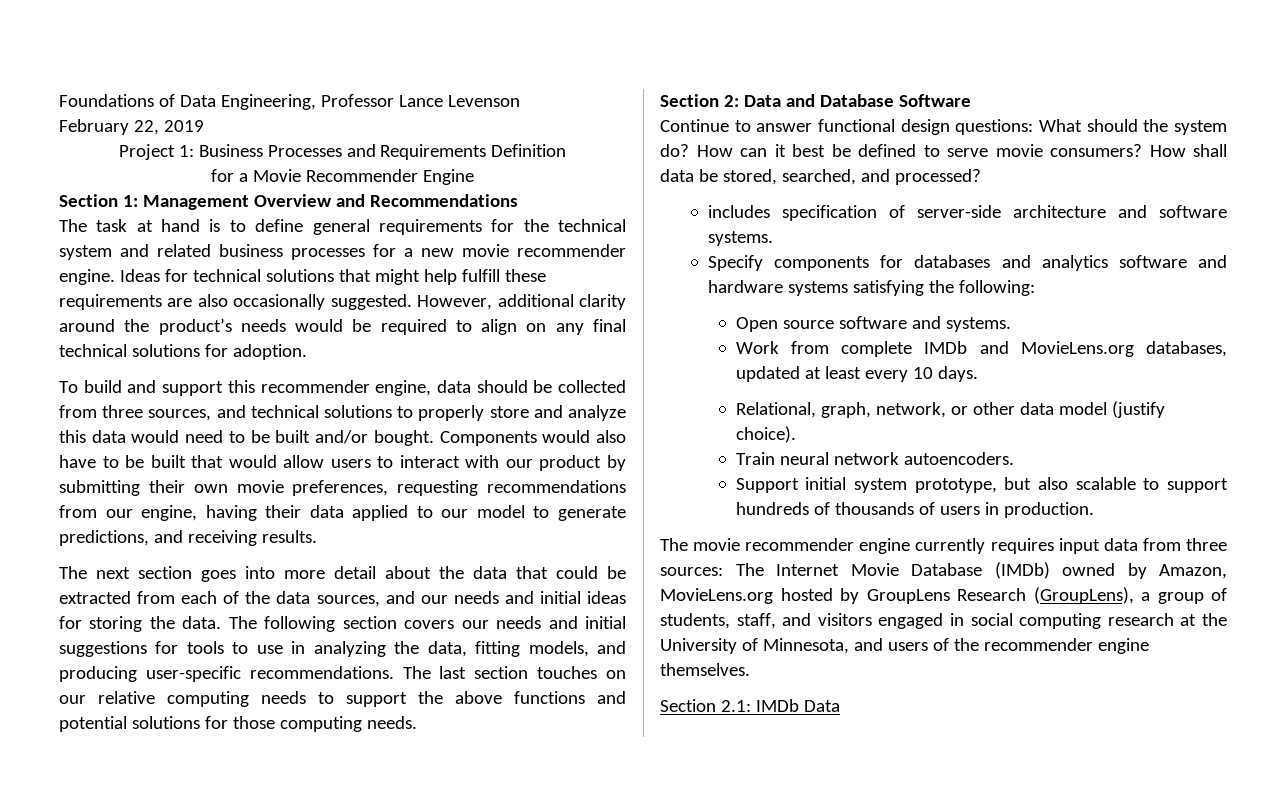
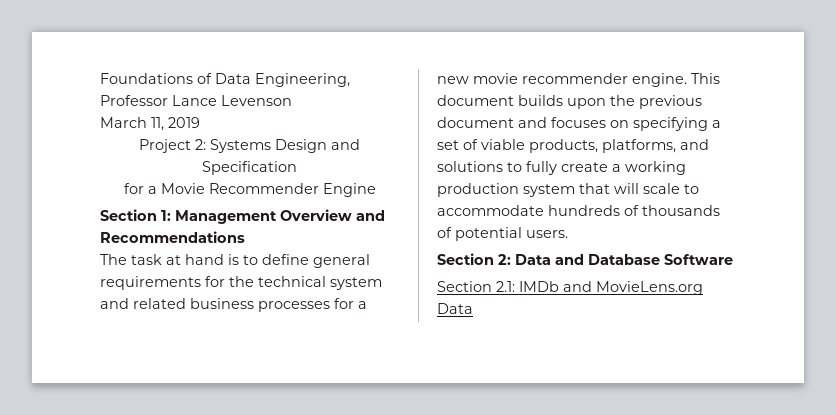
[59,119,159,135] February 22, -> [100,117,164,131] March 11,
[178,144,567,160] 1: Business Processes and Requirements Definition -> [195,139,360,153] [202,161,297,175] 2: Systems Design and Specification
[119,269,546,285] [59,294,627,310] [59,318,626,335] [59,344,307,360] [59,380,626,396] [59,405,626,421] [59,430,626,446] [59,455,627,471] [59,480,626,496] [59,505,627,521] [59,530,317,546] [59,566,626,582] [59,591,626,607] [59,616,626,632] [59,641,626,657] [59,666,626,682] [59,691,626,707] [59,716,417,732] Ideas for technical solutions that might help fulfill these requirements are also occasionally suggested. However, additional clarity around the product’s needs would be required to align on any final technical solutions for adoption. // To build and support this recommender engine, data should be collected from three sources, and technical solutions to properly store and analyze this data would need to be built and/or bought. Components would also have to be built that would allow users to interact with our product by submitting their own movie preferences, requesting recommendations from our engine, having their data applied to our model to generate predictions, and receiving results. // The next section goes into more detail about the data that could be extracted from each of the data sources, and our needs and initial ideas for storing the data. The following section covers our needs and initial suggestions for tools to use in analyzing the data, fitting models, and producing user-specific recommendations. The last section touches on our relative computing needs to support the above functions and potential solutions for those computing needs. -> [691,73,720,84] [437,95,702,109] [437,117,721,131] [437,139,709,153] [437,161,686,175] [437,183,699,197] [437,205,720,216] [437,227,568,241] This document builds upon the previous document and focuses on specifying a set of viable products, platforms, and solutions to fully create a working production system that will scale to accommodate hundreds of thousands of potential users.
[660,119,1227,135] [660,144,1227,157] [660,169,981,185] [708,205,1227,221] [708,231,774,246] [708,255,1227,271] [708,280,1036,296] [735,316,1011,332] [735,341,1227,357] [735,366,978,382] [735,401,1165,418] [735,426,796,443] [735,452,1014,465] [735,477,1228,493] [735,502,1094,518] [660,538,1227,554] [660,562,1227,579] [660,587,1227,604] [660,613,1227,629] [660,638,1149,654] [660,663,750,676] [660,699,799,712] Continue to answer functional design questions: What should the system do? How can it best be defined to serve movie consumers? How shall data be stored, searched, and processed? // includes specification of server-side architecture and software systems. // Specify components for databases and analytics software and hardware systems satisfying the following: // Open source software and systems. // Work from complete IMDb and MovieLens.org databases, updated at least every 10 days. // Relational, graph, network, or other data model (justify choice). // Train neural network autoencoders. // Support initial system prototype, but also scalable to support hundreds of thousands of users in production. // The movie recommender engine currently requires input data from three sources: The Internet Movie Database (IMDb) owned by Amazon, MovieLens.org hosted by GroupLens Research (GroupLens), a group of students, staff, and visitors engaged in social computing research at the University of Minnesota, and users of the recommender engine themselves. // Section 2.1: IMDb -> [437,281,703,295] Section 2.1: IMDb and MovieLens.org

